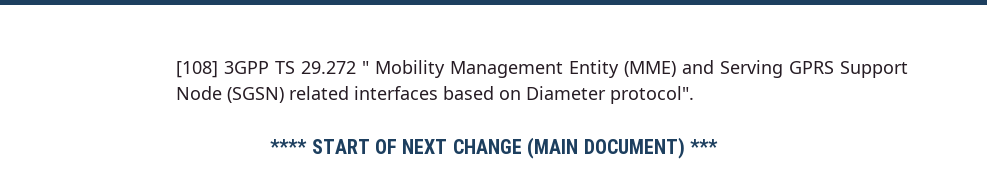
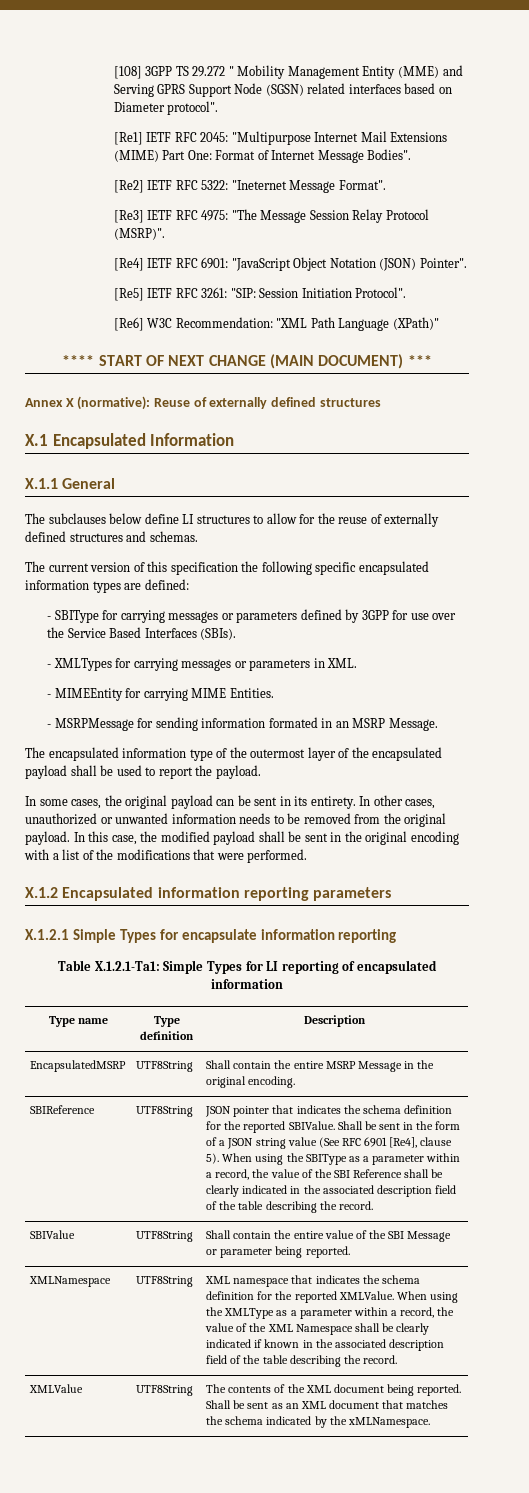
(695, 95) none -> [113,131,448,145] [113,149,412,163] [113,180,386,193] [113,209,429,223] [113,228,165,240] [113,257,467,271] [113,287,407,301] [113,317,439,331] // [Re1] IETF RFC 2045: "Multipurpose Internet Mail Extensions (MIME) Part One: Format of Internet Message Bodies". // [Re2] IETF RFC 5322: "Ineternet Message Format". // [Re3] IETF RFC 4975: "The Message Session Relay Protocol (MSRP)". // [Re4] IETF RFC 6901: "JavaScript Object Notation (JSON) Pointer". // [Re5] IETF RFC 3261: "SIP: Session Initiation Protocol". // [Re6] W3C Recommendation: "XML Path Language (XPath)"
(718, 146) none -> [25,396,381,410] [25,433,235,449] [25,478,116,489] [25,513,440,527] [25,531,198,542] [25,561,429,575] [25,579,189,593] [47,609,457,623] [47,627,237,640] [47,658,358,671] [47,688,274,701] [47,717,438,731] [25,747,443,761] [25,765,261,779] [25,795,436,809] [25,813,447,827] [25,831,459,845] [24,849,308,863] [25,887,392,901] [25,929,397,943] [58,960,437,974] [211,979,283,989] [48,1016,109,1027] [153,1016,180,1027] [140,1031,194,1040] [304,1015,366,1027] [30,1060,127,1072] [136,1061,194,1072] [206,1060,434,1072] [206,1076,296,1088] [30,1105,96,1114] [136,1106,194,1117] [205,1105,452,1117] [206,1121,461,1133] [206,1137,453,1149] [206,1153,461,1165] [206,1169,444,1180] [206,1185,456,1197] [206,1201,373,1213] [30,1230,76,1239] [136,1231,194,1242] [206,1230,452,1242] [206,1246,350,1258] [29,1276,112,1287] [136,1276,194,1287] [205,1275,420,1287] [206,1291,458,1303] [206,1307,455,1319] [205,1323,429,1335] [206,1339,444,1351] [206,1355,397,1367] [29,1384,84,1393] [136,1385,194,1396] [206,1384,461,1396] [206,1400,449,1409] [206,1416,430,1428] // Annex X (normative): Reuse of externally defined structures // X.1 Encapsulated Information // X.1.1 General // The subclauses below define LI structures to allow for the reuse of externally defined structures and schemas. // The current version of this specification the following specific encapsulated information types are defined: // - SBIType for carrying messages or parameters defined by 3GPP for use over the Service Based Interfaces (SBIs). // - XMLTypes for carrying messages or parameters in XML. // - MIMEEntity for carrying MIME Entities. // - MSRPMessage for sending information formated in an MSRP Message. // The encapsulated information type of the outermost layer of the encapsulated payload shall be used to report the payload. // In some cases, the original payload can be sent in its entirety. In other cases, unauthorized or unwanted information needs to be removed from the original payload. In this case, the modified payload shall be sent in the original encoding with a list of the modifications that were performed. // X.1.2 Encapsulated information reporting parameters // X.1.2.1 Simple Types for encapsulate information reporting // Table X.1.2.1-Ta1: Simple Types for LI reporting of encapsulated information // Type name | Type definition | Description // EncapsulatedMSRP | UTF8String | Shall contain the entire MSRP Message in the original encoding. // SBIReference | UTF8String | JSON pointer that indicates the schema definition for the reported SBIValue. Shall be sent in the form of a JSON string value (See RFC 6901 [Re4], clause 5). When using the SBIType as a parameter within a record, the value of the SBI Reference shall be clearly indicated in the associated description field of the table describing the record. // SBIValue | UTF8String | Shall contain the entire value of the SBI Message or parameter being reported. // XMLNamespace | UTF8String | XML namespace that indicates the schema definition for the reported XMLValue. When using the XMLType as a parameter within a record, the value of the XML Namespace shall be clearly indicated if known in the associated description field of the table describing the record. // XMLValue | UTF8String | The contents of the XML document being reported. Shall be sent as an XML document that matches the schema indicated by the xMLNamespace.

